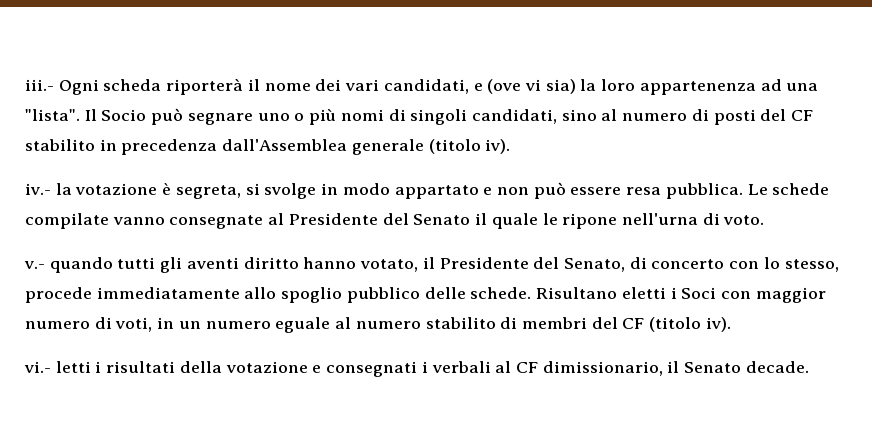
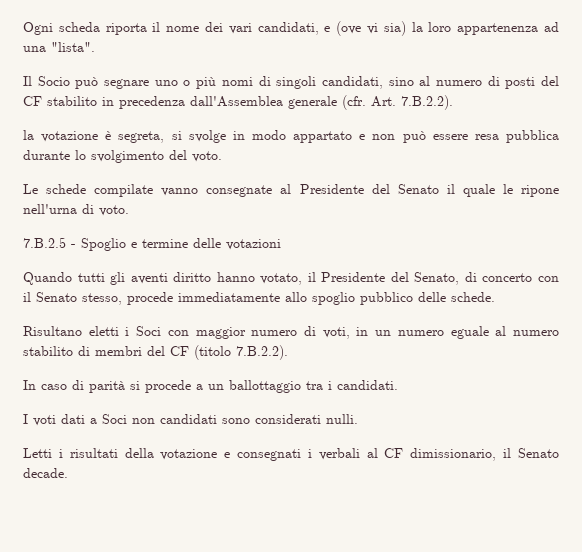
[25,79,54,91] iii.- -> (23, 28) none
[166,78,244,95] riporterà -> [105,23,147,35] riporta
(80, 115) none -> (95, 47) //
[428,139,511,154] [25,183,51,195] (titolo iv). // iv.- -> [342,95,453,110] (cfr. Art. 7.B.2.2). //
[665,183,743,199] pubblica. -> [506,130,560,143] [23,150,222,163] pubblica durante lo svolgimento del voto. //
[24,257,113,273] v.- quando -> [23,237,281,251] [23,272,72,285] 7.B.2.5 - Spoglio e termine delle votazioni // Quando
[763,257,780,269] lo -> [23,292,77,302] il Senato
(532, 293) none -> (495, 297) //
[705,317,731,332] [24,361,91,373] iv). // vi.- letti -> [236,345,288,360] [23,380,398,393] [23,414,358,426] [23,448,52,458] 7.B.2.2). // In caso di parità si procede a un ballottaggio tra i candidati. // I voti dati a Soci non candidati sono considerati nulli. // Letti

